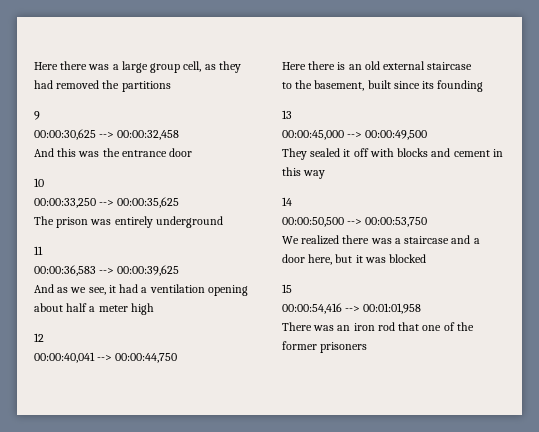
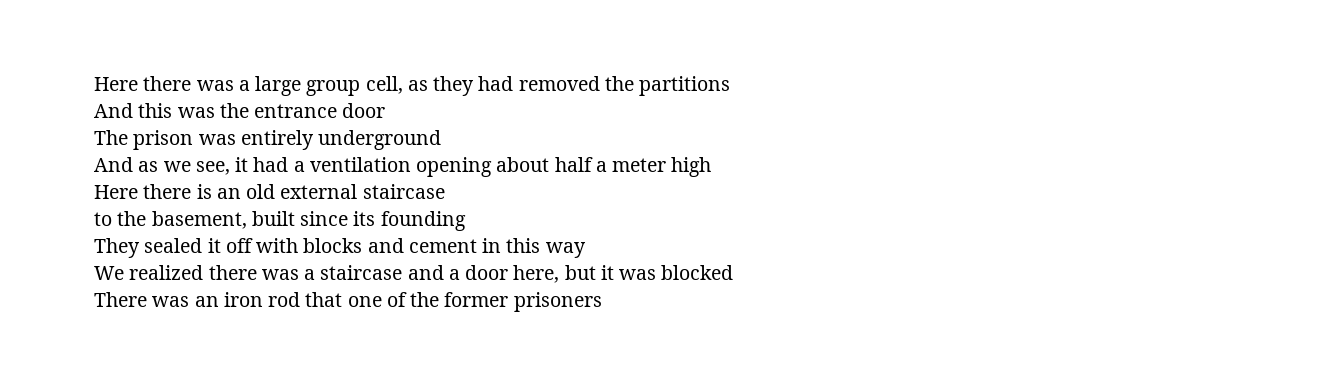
[34,111,40,120] [34,129,180,140] // 9 // 00:00:30,625 --> 00:00:32,458 -> (731, 86) none
[34,178,44,187] [34,197,180,208] // 10 // 00:00:33,250 --> 00:00:35,625 -> (386, 110) none
[34,246,43,255] [34,265,180,276] // 11 // 00:00:36,583 --> 00:00:39,625 -> (442, 140) none
[34,333,44,342] [34,352,178,363] // 12 // 00:00:40,041 --> 00:00:44,750 -> (712, 167) none
[282,110,292,119] [282,130,428,140] // 13 // 00:00:45,000 --> 00:00:49,500 -> (466, 221) none
[282,197,292,206] [282,217,428,227] // 14 // 00:00:50,500 --> 00:00:53,750 -> (586, 250) none
[282,284,292,293] [282,303,422,314] // 15 // 00:00:54,416 --> 00:01:01,958 -> (734, 272) none

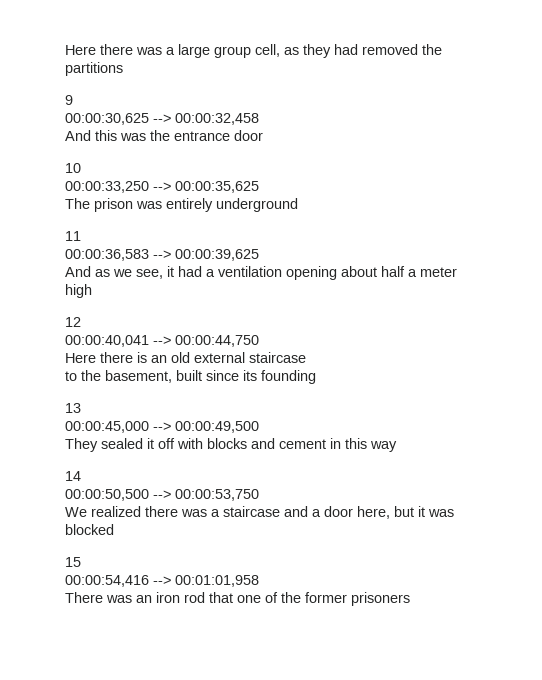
(731, 86) none -> [65,95,73,105] [65,113,259,125] // 9 // 00:00:30,625 --> 00:00:32,458
(386, 110) none -> [65,163,81,173] [65,181,259,193] // 10 // 00:00:33,250 --> 00:00:35,625
(442, 140) none -> [65,231,81,241] [65,249,259,261] // 11 // 00:00:36,583 --> 00:00:39,625
(712, 167) none -> [65,317,81,327] [65,335,259,347] // 12 // 00:00:40,041 --> 00:00:44,750
(466, 221) none -> [65,403,81,413] [65,421,259,433] // 13 // 00:00:45,000 --> 00:00:49,500
(586, 250) none -> [65,471,81,481] [65,489,259,501] // 14 // 00:00:50,500 --> 00:00:53,750
(734, 272) none -> [65,557,81,567] [65,575,259,587] // 15 // 00:00:54,416 --> 00:01:01,958

